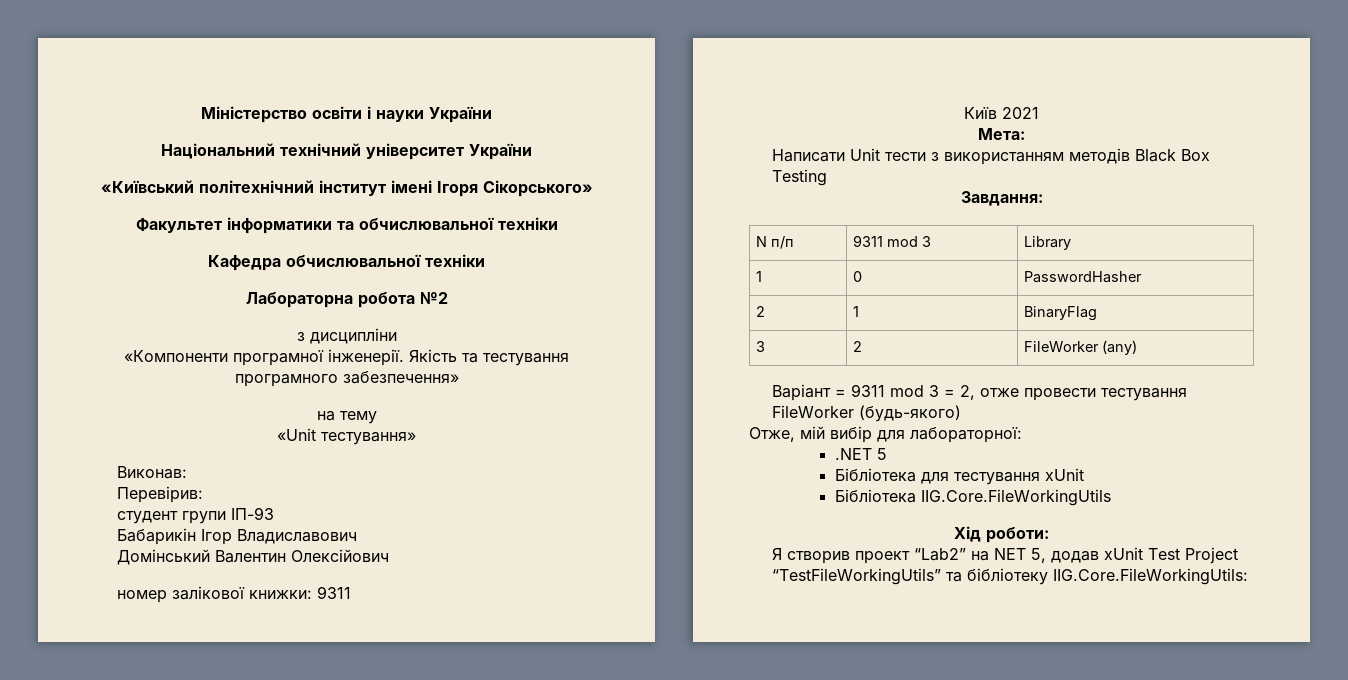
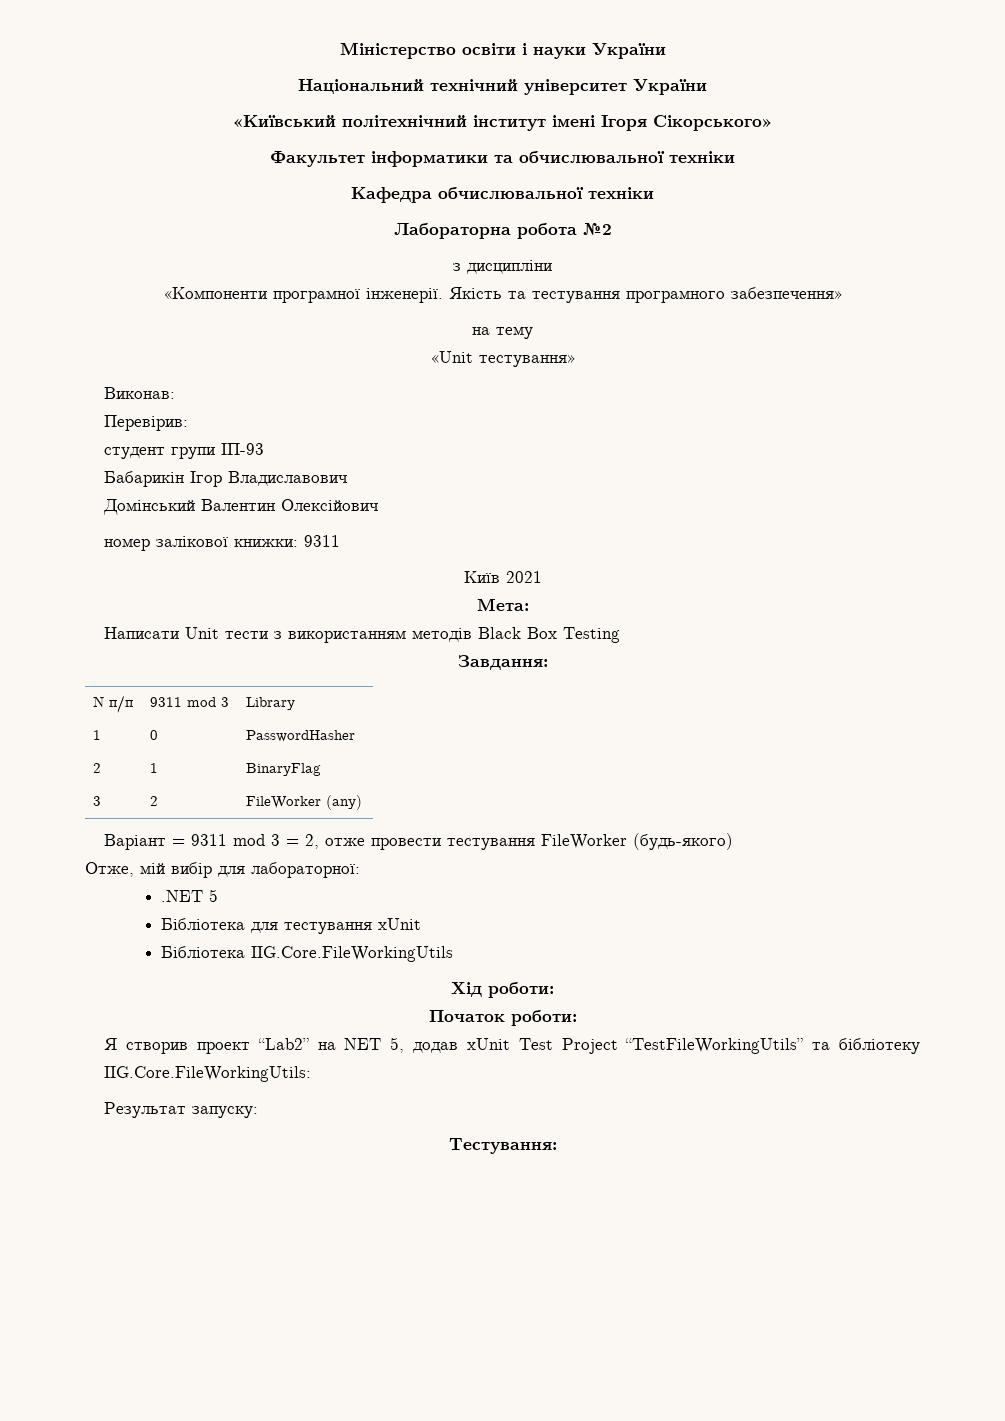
(1049, 535) none -> [428,1010,577,1026] // Початок роботи:
(1248, 576) none -> [104,1102,259,1118] [448,1138,557,1154] // Результат запуску: // Тестування:

